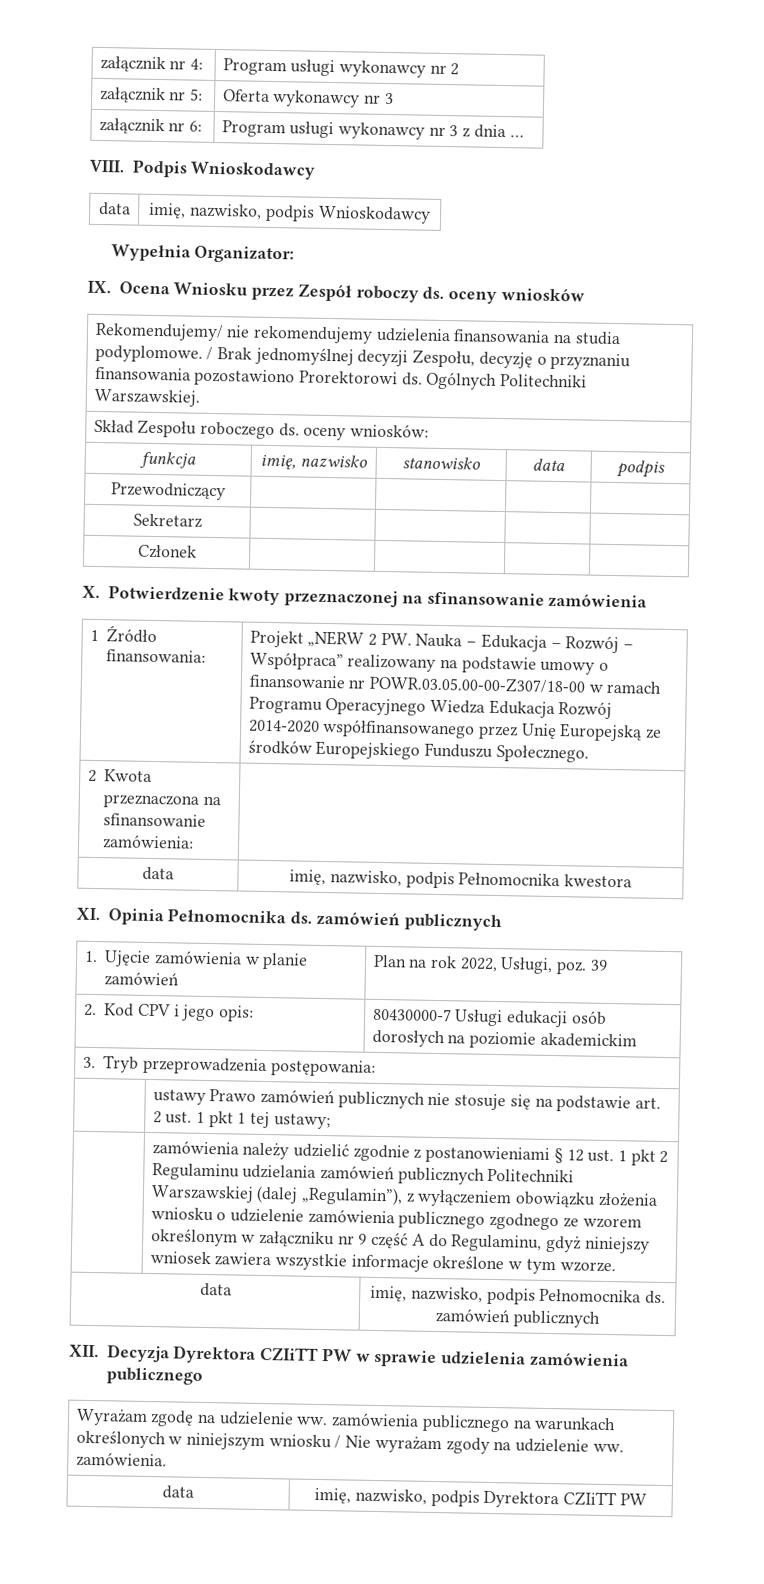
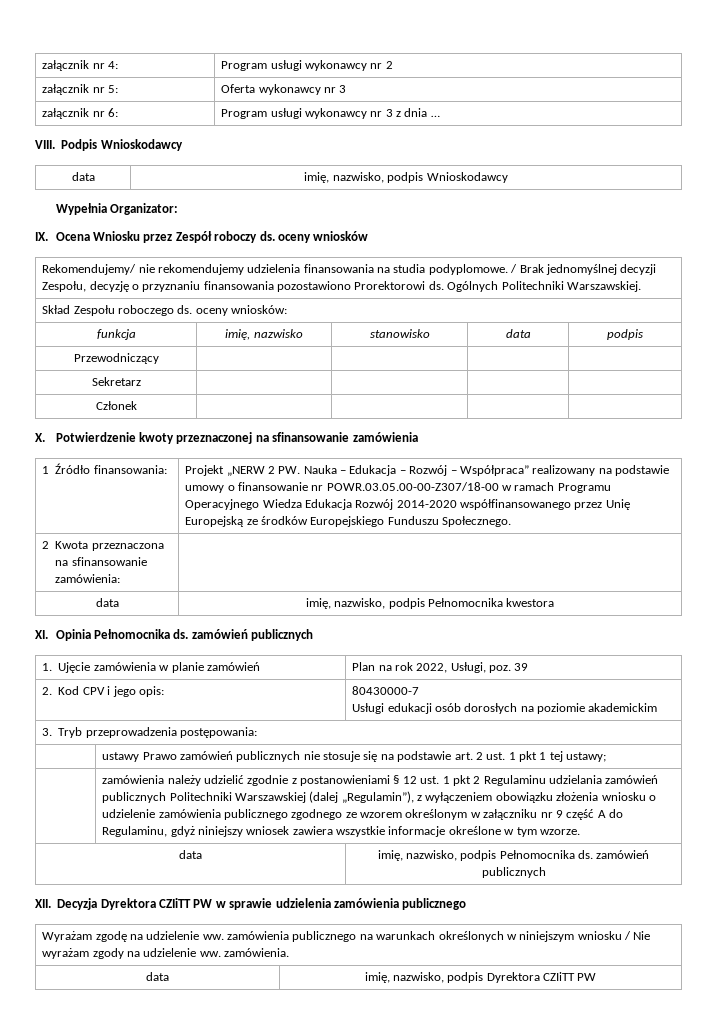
(452, 1014) none -> (420, 690) //

